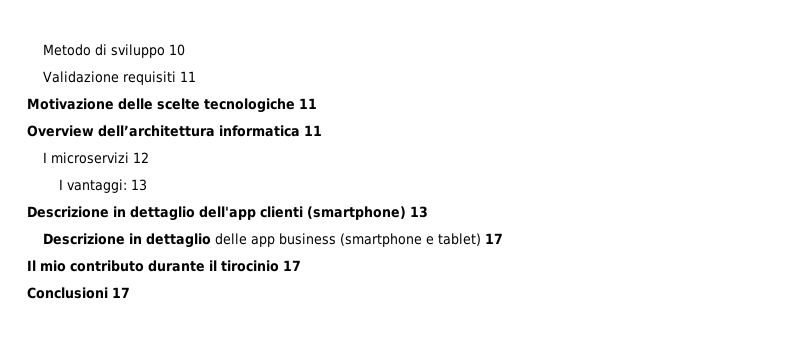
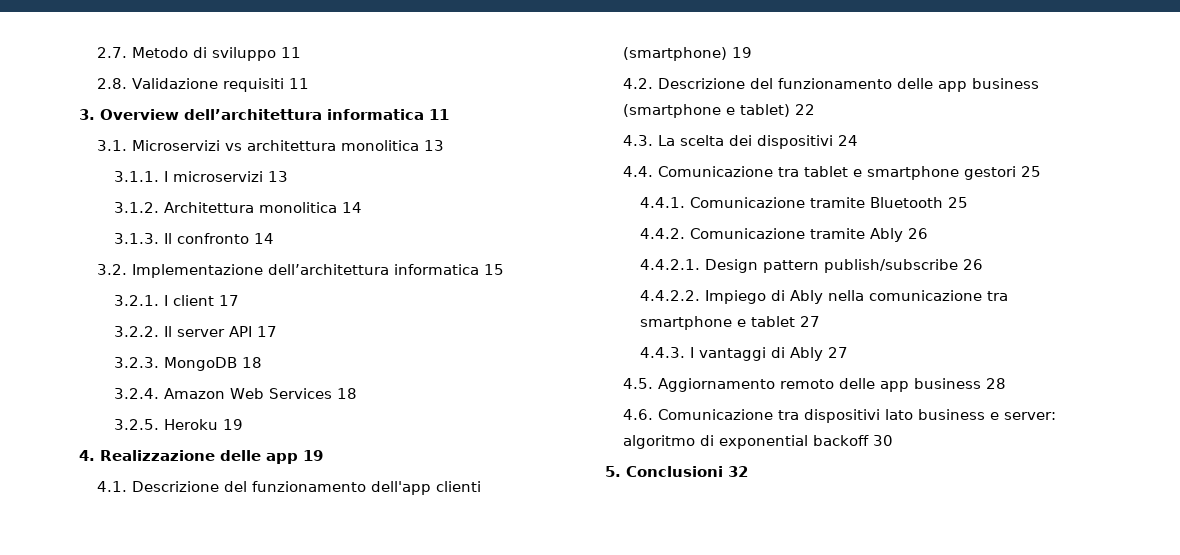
(43, 50) none -> [96,47,127,58] 2.7.
[169,44,186,56] 10 // -> [280,47,301,58] [96,78,127,89] 11 // 2.8.
[27,98,317,113] Motivazione delle scelte tecnologiche 11 // -> [79,109,95,120] 3.
[43,152,150,164] [59,179,148,193] [27,206,428,221] [43,233,212,248] I microservizi 12 // I vantaggi: 13 // Descrizione in dettaglio dell'app clienti (smartphone) 13 // Descrizione in dettaglio -> [96,140,444,151] [114,171,289,182] [114,202,363,213] [114,233,275,244] [96,264,504,278] [114,295,240,306] [114,326,278,337] [114,357,263,371] [114,388,358,399] [114,419,244,430] [79,450,323,464] [96,481,481,495] [622,47,752,61] [622,78,892,89] 3.1. Microservizi vs architettura monolitica 13 // 3.1.1. I microservizi 13 // 3.1.2. Architettura monolitica 14 // 3.1.3. Il confronto 14 // 3.2. Implementazione dell’architettura informatica 15 // 3.2.1. I client 17 // 3.2.2. Il server API 17 // 3.2.3. MongoDB 18 // 3.2.4. Amazon Web Services 18 // 3.2.5. Heroku 19 // 4. Realizzazione delle app 19 // 4.1. Descrizione del funzionamento dell'app clienti (smartphone) 19 // 4.2. Descrizione del funzionamento
[485,233,504,244] [27,260,301,272] [27,287,130,299] 17 // Il mio contributo durante il tirocinio 17 // Conclusioni 17 -> [794,104,815,115] [622,135,858,149] [622,166,1041,180] [640,197,969,208] [640,228,929,242] [640,259,984,273] [640,290,1009,304] [640,316,821,330] [640,347,849,361] [622,378,1006,392] [622,409,1056,423] [622,435,893,449] [605,466,748,477] 22 // 4.3. La scelta dei dispositivi 24 // 4.4. Comunicazione tra tablet e smartphone gestori 25 // 4.4.1. Comunicazione tramite Bluetooth 25 // 4.4.2. Comunicazione tramite Ably 26 // 4.4.2.1. Design pattern publish/subscribe 26 // 4.4.2.2. Impiego di Ably nella comunicazione tra smartphone e tablet 27 // 4.4.3. I vantaggi di Ably 27 // 4.5. Aggiornamento remoto delle app business 28 // 4.6. Comunicazione tra dispositivi lato business e server: algoritmo di exponential backoff 30 // 5. Conclusioni 32

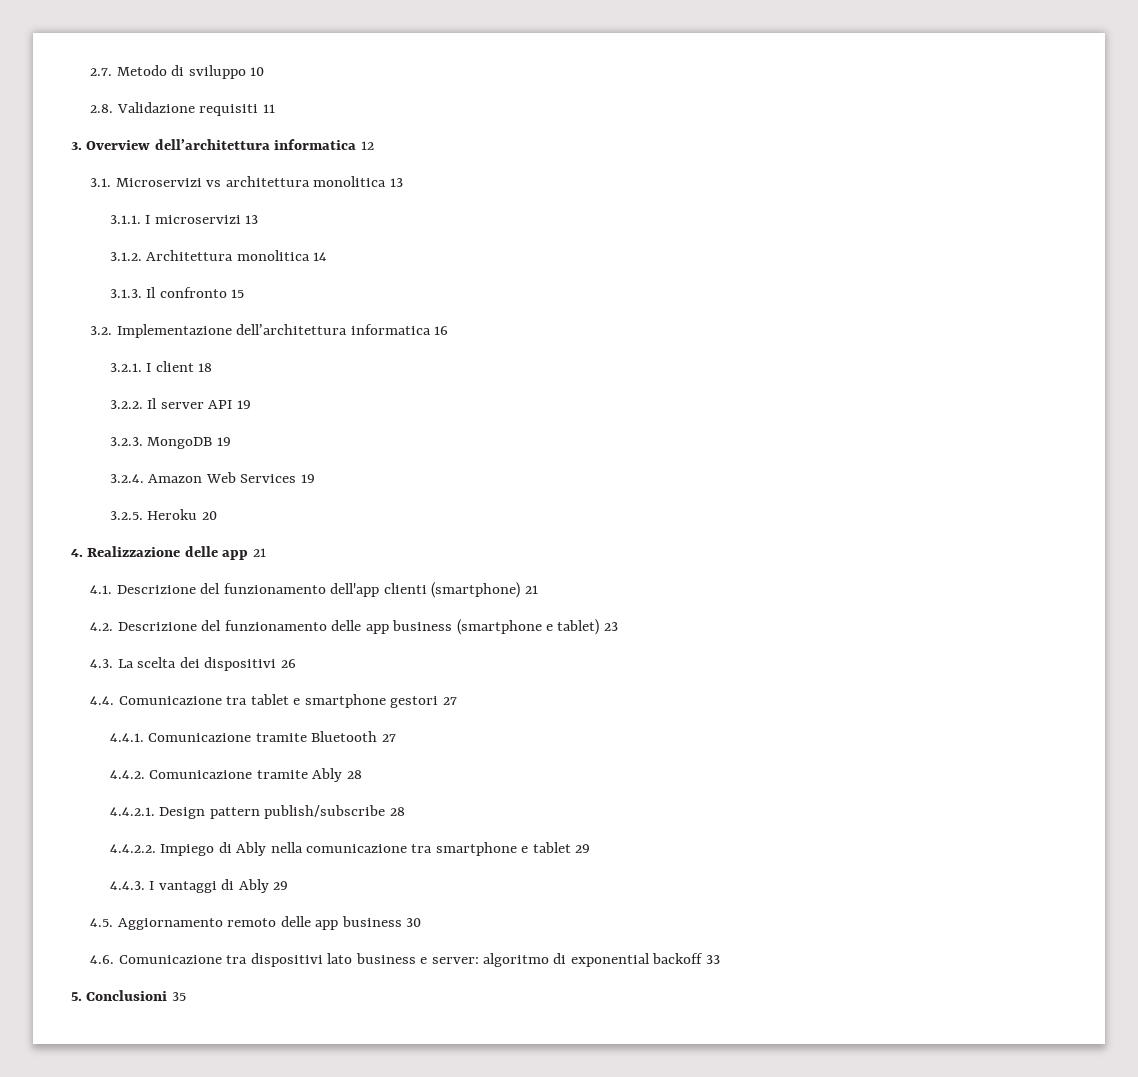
[280,47,301,58] 11 -> [250,67,265,76] 10
[429,109,449,120] 11 -> [360,141,374,150] 12
[254,233,275,244] 14 -> [231,289,245,298] 15
[483,264,504,275] 15 -> [434,326,449,335] 16
[219,295,240,306] 17 -> [198,363,213,372] 18
[257,326,278,337] 17 -> [236,400,251,409] 19
[242,357,263,368] 18 -> [216,437,231,446] 19
[337,388,358,399] 18 -> [300,474,315,483] 19
[223,419,244,430] 19 -> [201,511,217,520] 20
[303,450,323,461] 19 -> [252,548,266,557] 21
[731,47,752,58] 19 -> [524,585,538,594] 21
[794,104,815,115] 22 -> [603,622,618,631] 23
[837,135,858,146] 24 -> [280,659,296,668] 26
[1020,166,1041,177] 25 -> [442,697,457,705] 27
[948,197,969,208] 25 -> [381,734,396,742] 27
[908,228,929,239] 26 -> [346,770,362,779] 28
[963,259,984,270] 26 -> [389,807,405,816] 28
[800,316,821,327] 27 -> [575,844,591,853] 29
[828,347,849,358] 27 -> [272,881,288,890] 29
[985,378,1006,389] 28 -> [406,918,422,927] 30
[872,435,893,446] 30 -> [705,955,720,964] 33
[728,466,748,477] 32 -> [171,992,186,1001] 35

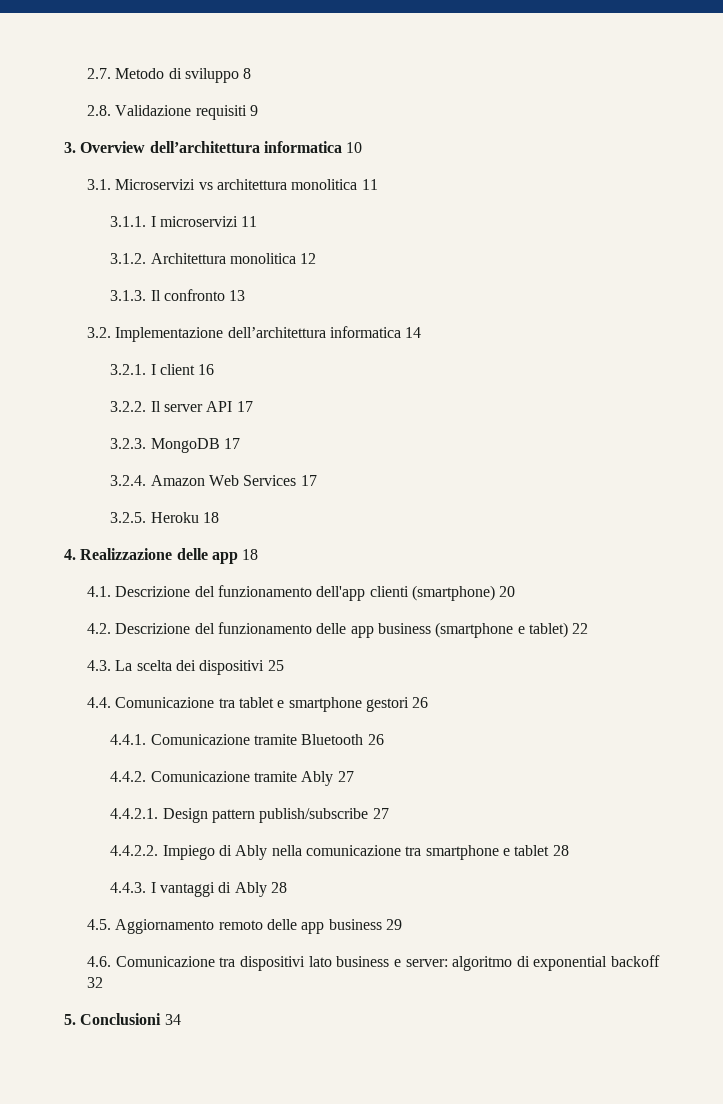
[250,67,265,76] 10 -> [243,68,252,79] 8
[262,104,275,113] 11 -> [250,105,259,116] 9
[360,141,374,150] 12 -> [346,142,363,153] 10
[389,178,403,187] 13 -> [361,179,378,190] 11
[245,215,259,224] 13 -> [241,216,258,227] 11
[313,252,328,261] 14 -> [300,253,317,264] 12
[231,289,245,298] 15 -> [229,290,246,301] 13
[434,326,449,335] 16 -> [405,327,422,338] 14
[198,363,213,372] 18 -> [198,364,215,375] 16
[236,400,251,409] 19 -> [236,401,253,412] 17
[216,437,231,446] 19 -> [223,438,240,449] 17
[300,474,315,483] 19 -> [300,475,317,486] 17
[201,511,217,520] 20 -> [202,512,219,523] 18
[252,548,266,557] 21 -> [242,549,259,560] 18
[524,585,538,594] 21 -> [499,586,516,597] 20
[603,622,618,631] 23 -> [572,623,589,634] 22
[280,659,296,668] 26 -> [267,660,284,671] 25
[442,697,457,705] 27 -> [412,697,429,708] 26
[381,734,396,742] 27 -> [367,734,384,745] 26
[346,770,362,779] 28 -> [337,771,354,782] 27
[389,807,405,816] 28 -> [372,808,389,819] 27
[575,844,591,853] 29 -> [552,845,569,856] 28
[272,881,288,890] 29 -> [270,882,287,893] 28
[406,918,422,927] 30 -> [386,919,403,930] 29
[705,955,720,964] 33 -> [87,977,104,988] 32
[171,992,186,1001] 35 -> [164,1014,181,1025] 34

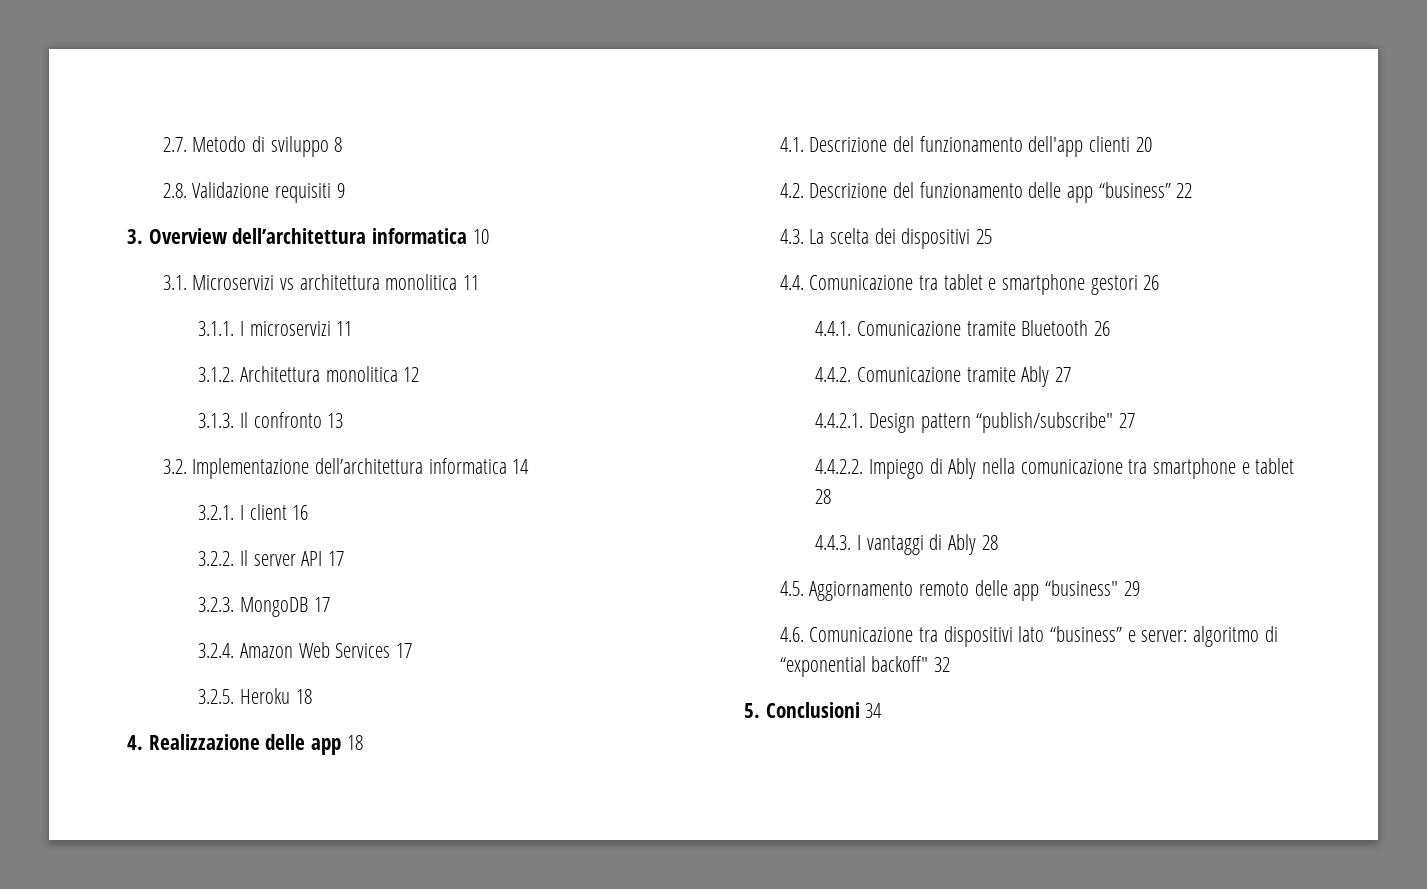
[412,585,496,601] (smartphone) -> (1130, 144) none
[378,622,569,638] business (smartphone e tablet) -> [1098,182,1171,198] “business”
[259,808,369,823] publish/subscribe -> [976,412,1114,433] “publish/subscribe"
[328,919,382,930] business -> [1044,580,1118,596] “business"
[336,956,390,967] business -> [1049,626,1122,642] “business”
[533,955,660,971] exponential backoff -> [779,656,929,677] “exponential backoff"

